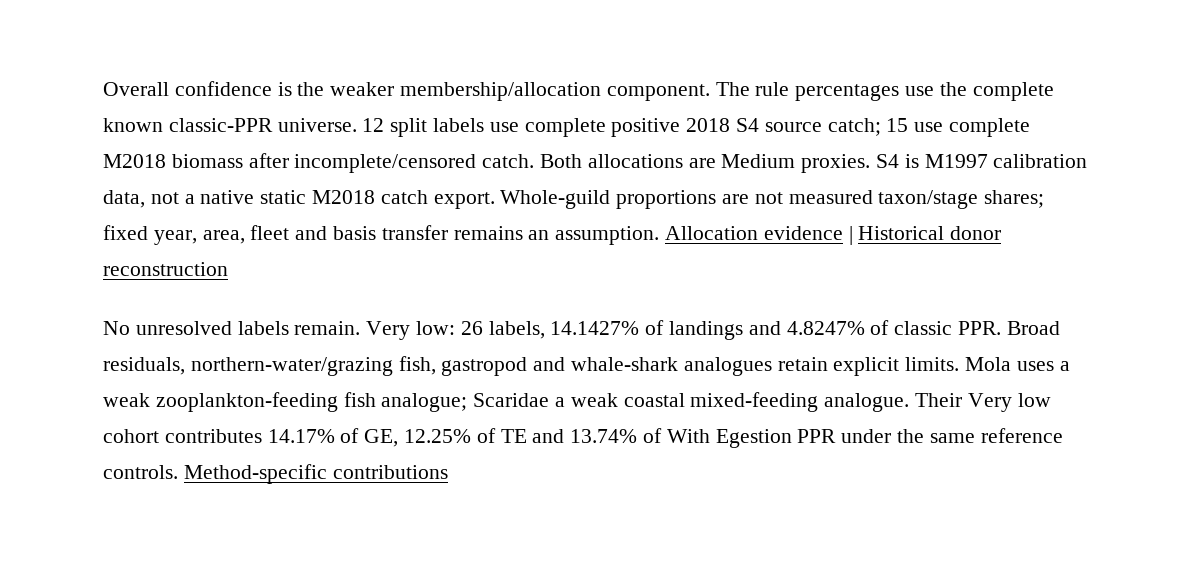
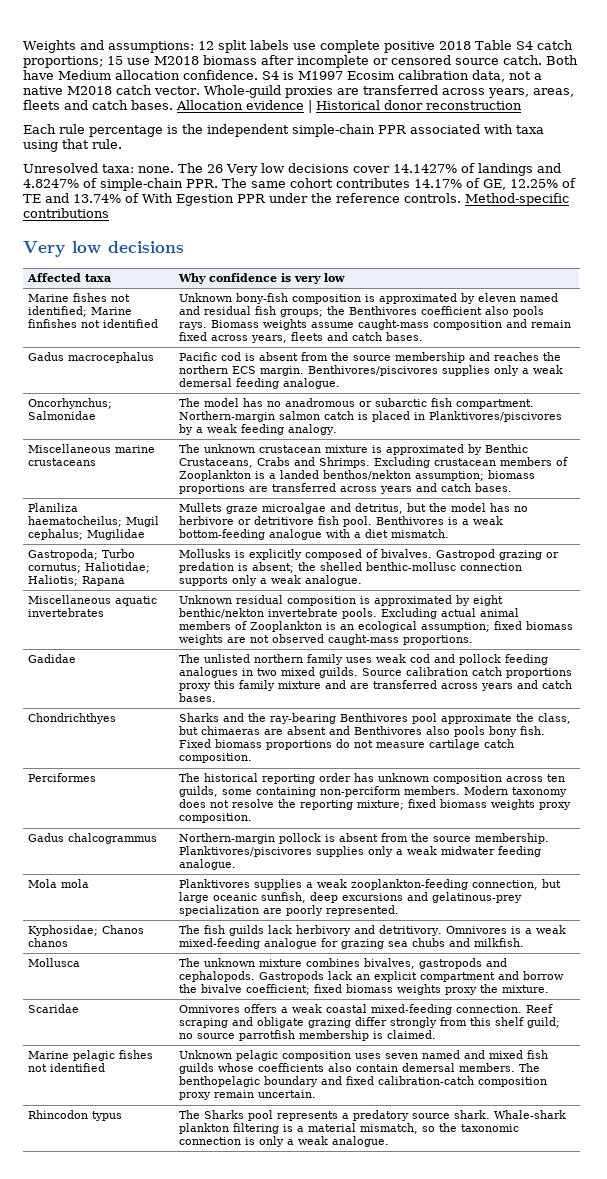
[103,81,1054,101] [103,118,357,132] Overall confidence is the weaker membership/allocation component. The rule percentages use the complete known classic-PPR universe. -> [23,40,194,53] Weights and assumptions:
[736,118,881,136] S4 source catch; -> [474,40,573,50] [23,56,103,68] Table S4 catch proportions;
[949,118,1031,137] complete -> (150, 61) none
[294,154,871,173] incomplete/censored catch. Both allocations are Medium proxies. -> [297,55,578,68] [23,70,258,80] incomplete or censored source catch. Both have Medium allocation confidence.
(988, 161) none -> [347,71,394,80] Ecosim
[260,190,307,204] static -> (63, 90) none
[433,190,1045,209] [103,225,660,245] export. Whole-guild proportions are not measured taxon/stage shares; fixed year, area, fleet and basis transfer remains an assumption. -> [154,85,574,98] [23,100,173,110] vector. Whole-guild proxies are transferred across years, areas, fleets and catch bases.
[103,321,545,340] No unresolved labels remain. Very low: 26 labels, -> [23,124,544,137] [23,139,122,152] [23,163,390,176] Each rule percentage is the independent simple-chain PPR associated with taxa using that rule. // Unresolved taxa: none. The 26 Very low decisions cover
[894,321,1060,335] [103,356,1070,376] [103,392,1051,412] classic PPR. Broad residuals, northern-water/grazing fish, gastropod and whale-shark analogues retain explicit limits. Mola uses a weak zooplankton-feeding fish analogue; Scaridae a weak coastal mixed-feeding analogue. Their Very low -> [100,178,286,191] simple-chain PPR. The same
[929,433,975,443] same -> (332, 198) none
(448, 472) none -> [23,241,184,257] [27,273,112,282] [178,273,346,284] [28,293,131,302] [28,306,133,317] [28,319,159,328] [179,293,559,304] [179,306,545,317] [179,319,572,330] [179,332,424,343] [28,352,155,363] [179,352,562,363] [179,365,564,376] [179,378,341,389] [28,398,113,409] [28,411,97,420] [179,398,535,409] [179,411,563,422] [179,424,338,435] [28,444,156,453] [28,458,97,466] [179,444,529,455] [179,457,569,468] [179,470,536,481] [179,483,513,494] [28,503,79,512] [28,516,160,527] [28,529,146,540] [179,503,529,514] [179,516,504,527] [179,529,450,540] [28,549,136,560] [28,562,151,573] [28,575,126,586] [179,549,560,560] [179,562,523,573] [179,575,363,586] [28,595,158,606] [28,608,105,617] [179,595,504,606] [179,608,520,619] [179,621,574,632] [179,634,474,645] [28,654,77,663] [179,654,549,665] [179,667,573,678] [179,680,573,691] [179,693,217,702] [28,713,117,724] [179,713,572,724] [179,726,546,737] [179,739,515,750] [179,753,253,763] [28,773,97,782] [179,773,566,784] [179,786,568,797] [179,799,572,810] [179,813,253,823] [28,833,158,844] [179,833,550,844] [179,846,542,857] [179,859,237,870] [28,879,90,888] [179,879,562,890] [179,892,523,903] [179,905,400,916] [28,925,145,936] [28,938,69,947] [179,925,567,936] [179,938,525,949] [28,958,81,967] [179,958,508,969] [179,971,565,982] [179,984,550,995] [28,1004,80,1013] [179,1004,554,1015] [179,1017,561,1028] [179,1030,437,1041] [28,1050,154,1061] [28,1063,106,1072] [179,1050,549,1061] [179,1063,541,1074] [179,1076,548,1087] [179,1090,317,1100] [28,1110,123,1121] [179,1110,567,1121] [179,1123,520,1134] [179,1136,390,1147] // Very low decisions // Affected taxa | Why confidence is very low // Marine fishes not identified; Marine finfishes not identified | Unknown bony-fish composition is approximated by eleven named and residual fish groups; the Benthivores coefficient also pools rays. Biomass weights assume caught-mass composition and remain fixed across years, fleets and catch bases. // Gadus macrocephalus | Pacific cod is absent from the source membership and reaches the northern ECS margin. Benthivores/piscivores supplies only a weak demersal feeding analogue. // Oncorhynchus; Salmonidae | The model has no anadromous or subarctic fish compartment. Northern-margin salmon catch is placed in Planktivores/piscivores by a weak feeding analogy. // Miscellaneous marine crustaceans | The unknown crustacean mixture is approximated by Benthic Crustaceans, Crabs and Shrimps. Excluding crustacean members of Zooplankton is a landed benthos/nekton assumption; biomass proportions are transferred across years and catch bases. // Planiliza haematocheilus; Mugil cephalus; Mugilidae | Mullets graze microalgae and detritus, but the model has no herbivore or detritivore fish pool. Benthivores is a weak bottom-feeding analogue with a diet mismatch. // Gastropoda; Turbo cornutus; Haliotidae; Haliotis; Rapana | Mollusks is explicitly composed of bivalves. Gastropod grazing or predation is absent; the shelled benthic-mollusc connection supports only a weak analogue. // Miscellaneous aquatic invertebrates | Unknown residual composition is approximated by eight benthic/nekton invertebrate pools. Excluding actual animal members of Zooplankton is an ecological assumption; fixed biomass weights are not observed caught-mass proportions. // Gadidae | The unlisted northern family uses weak cod and pollock feeding analogues in two mixed guilds. Source calibration catch proportions proxy this family mixture and are transferred across years and catch bases. // Chondrichthyes | Sharks and the ray-bearing Benthivores pool approximate the class, but chimaeras are absent and Benthivores also pools bony fish. Fixed biomass proportions do not measure cartilage catch composition. // Perciformes | The historical reporting order has unknown composition across ten guilds, some containing non-perciform members. Modern taxonomy does not resolve the reporting mixture; fixed biomass weights proxy composition. // Gadus chalcogrammus | Northern-margin pollock is absent from the source membership. Planktivores/piscivores supplies only a weak midwater feeding analogue. // Mola mola | Planktivores supplies a weak zooplankton-feeding connection, but large oceanic sunfish, deep excursions and gelatinous-prey specialization are poorly represented. // Kyphosidae; Chanos chanos | The fish guilds lack herbivory and detritivory. Omnivores is a weak mixed-feeding analogue for grazing sea chubs and milkfish. // Mollusca | The unknown mixture combines bivalves, gastropods and cephalopods. Gastropods lack an explicit compartment and borrow the bivalve coefficient; fixed biomass weights proxy the mixture. // Scaridae | Omnivores offers a weak coastal mixed-feeding connection. Reef scraping and obligate grazing differ strongly from this shelf guild; no source parrotfish membership is claimed. // Marine pelagic fishes not identified | Unknown pelagic composition uses seven named and mixed fish guilds whose coefficients also contain demersal members. The benthopelagic boundary and fixed calibration-catch composition proxy remain uncertain. // Rhincodon typus | The Sharks pool represents a predatory source shark. Whale-shark plankton filtering is a material mismatch, so the taxonomic connection is only a weak analogue.

